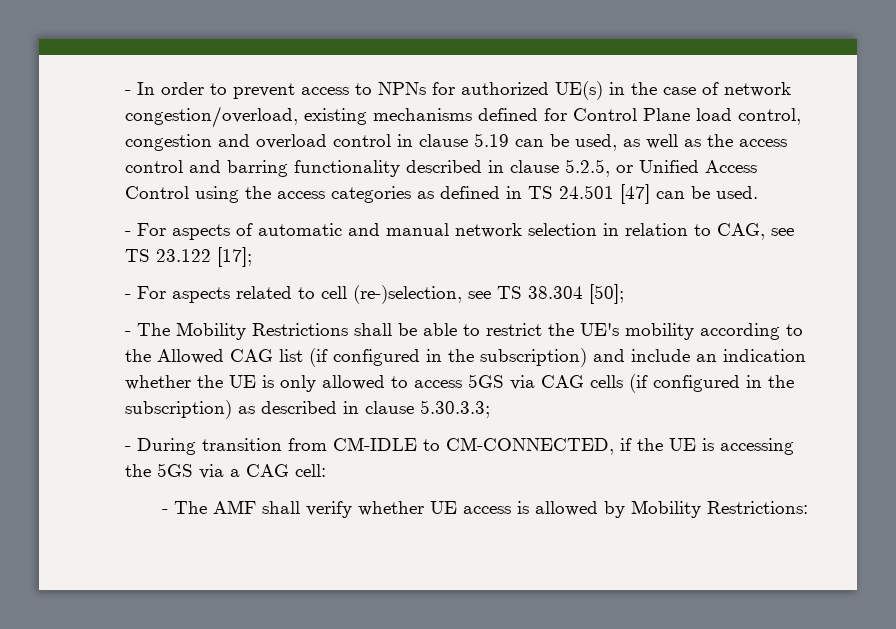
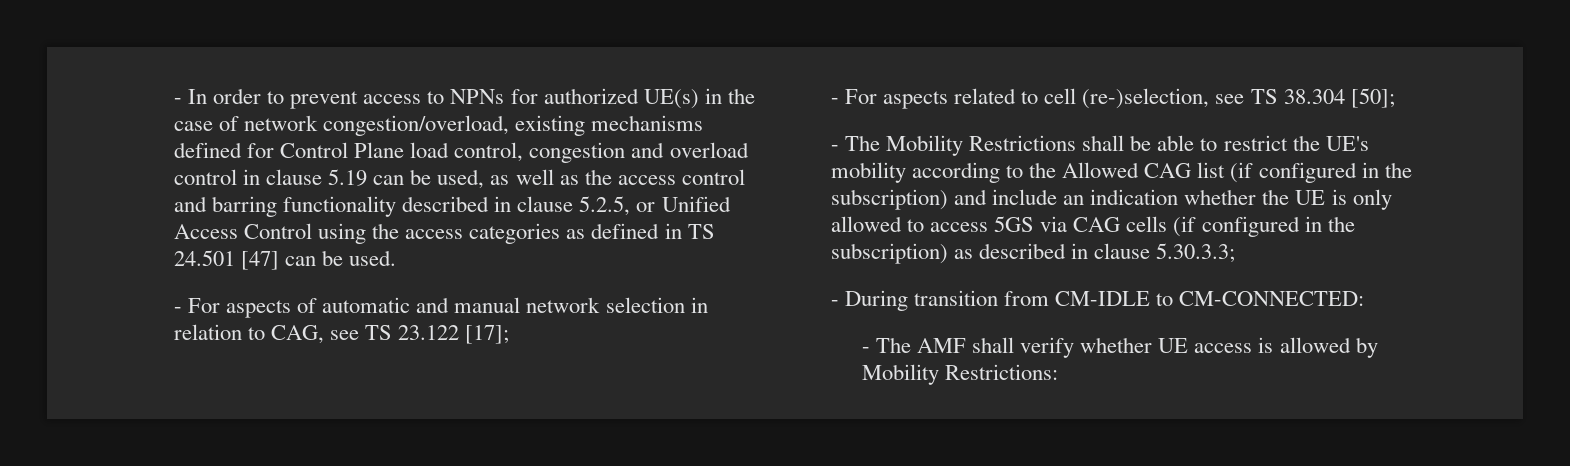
[445,437,794,455] [124,463,326,479] CM-CONNECTED, if the UE is accessing the 5GS via a CAG cell: -> [1179,291,1365,306] CM-CONNECTED:

